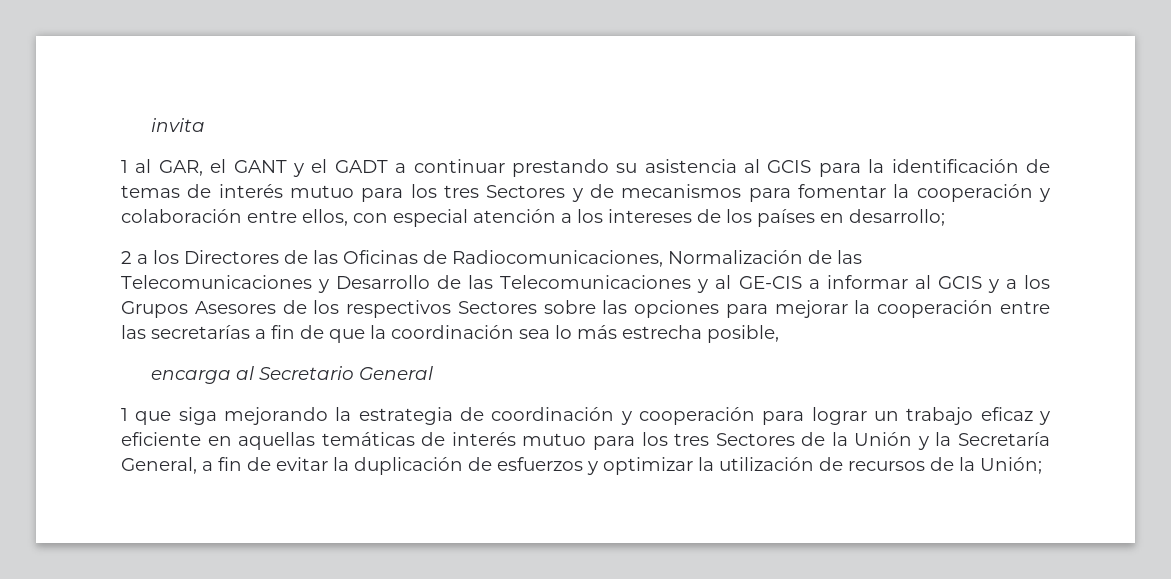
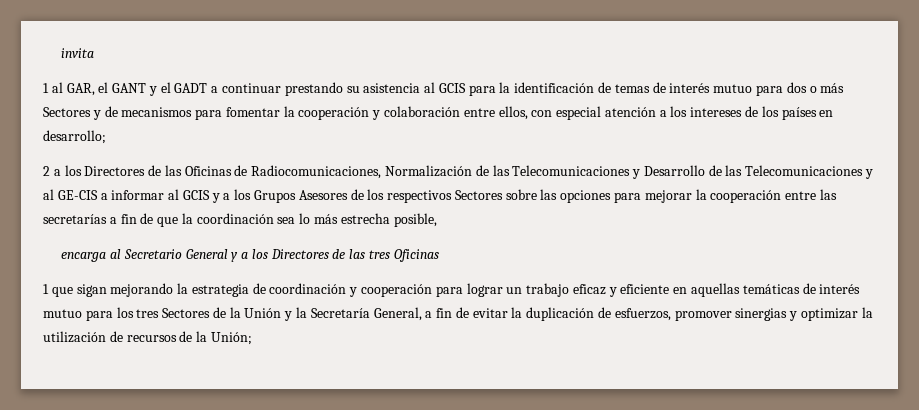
[410,184,479,198] los tres -> [786,82,845,93] dos o más
(434, 373) none -> [231,249,439,262] y a los Directores de las tres Oficinas
[178,407,217,425] siga -> [76,284,107,297] sigan
[497,457,583,471] esfuerzos -> [614,308,788,321] esfuerzos, promover sinergias

